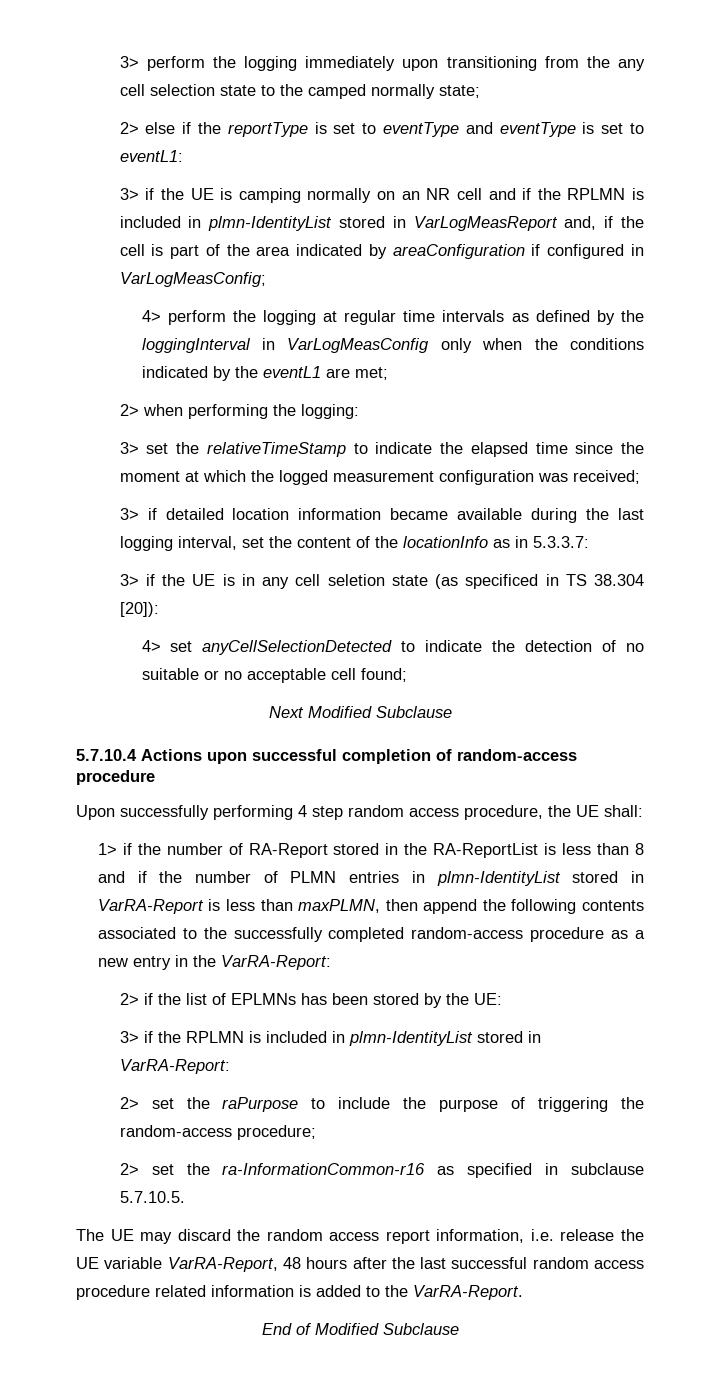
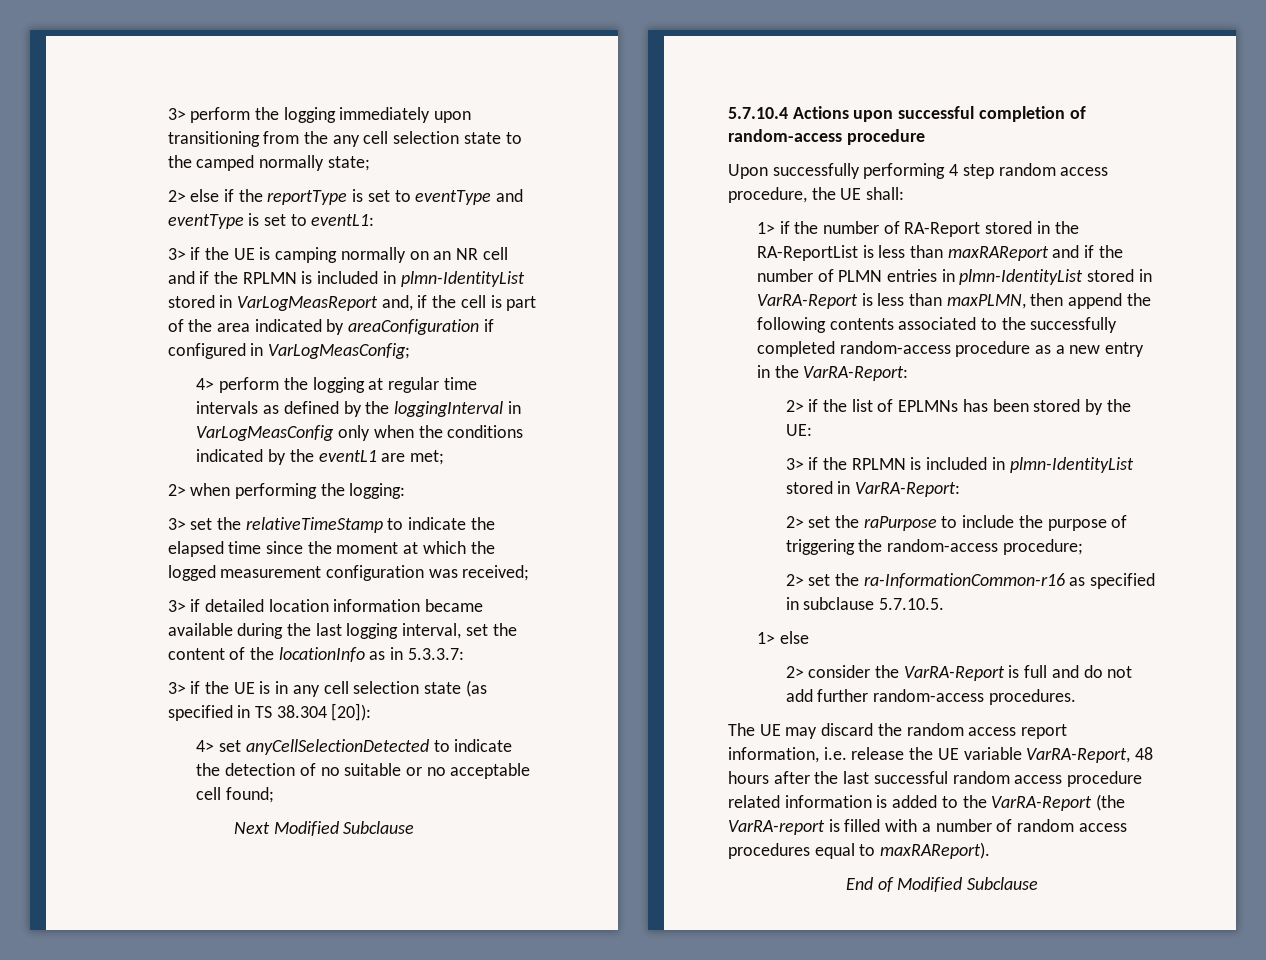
[327,574,385,586] seletion -> [353,681,420,694] selection
[465,574,539,589] specificed -> [167,705,233,721] specified
[635,843,644,855] 8 -> [947,246,1049,261] maxRAReport
(185, 1197) none -> [756,631,809,644] [785,665,1133,681] [785,689,1076,705] // 1> else // 2> consider the VarRA-Report is full and do not add further random-access procedures.
[413,1285,523,1300] VarRA-Report. -> [991,794,1126,811] [728,819,1127,835] [728,842,991,859] VarRA-Report (the VarRA-report is filled with a number of random access procedures equal to maxRAReport).

